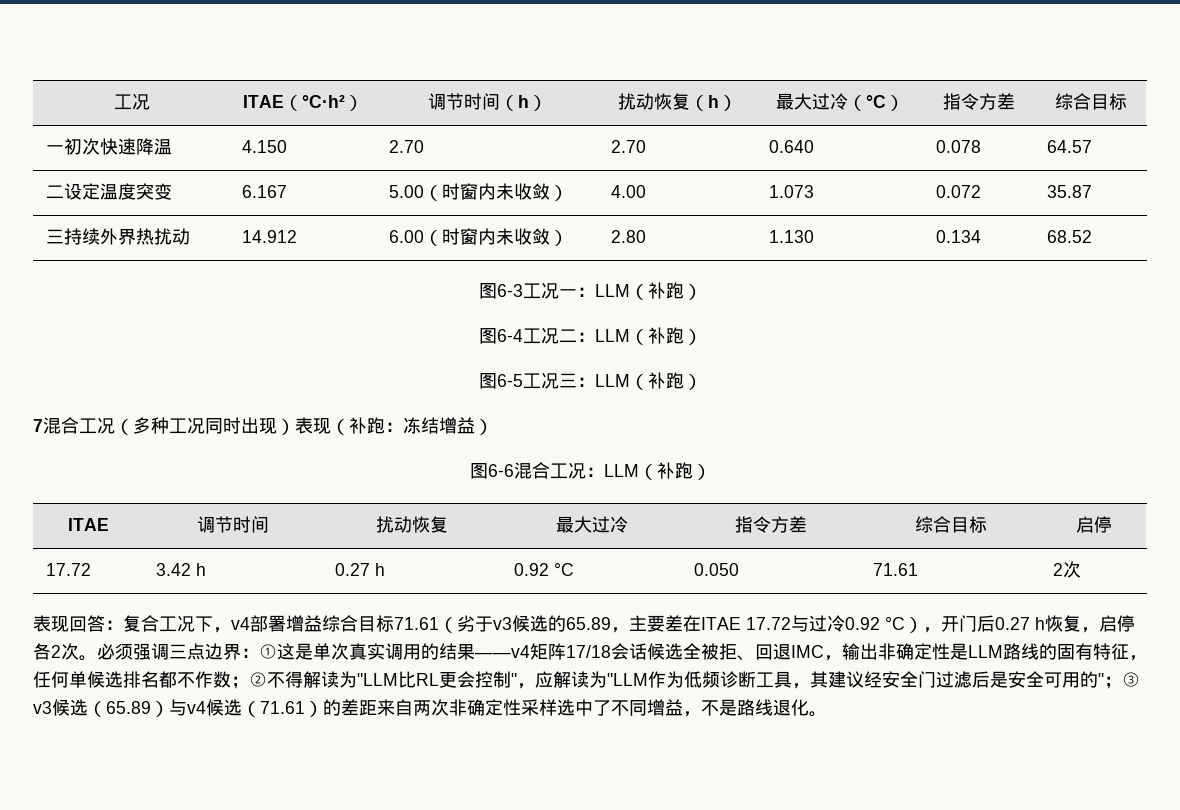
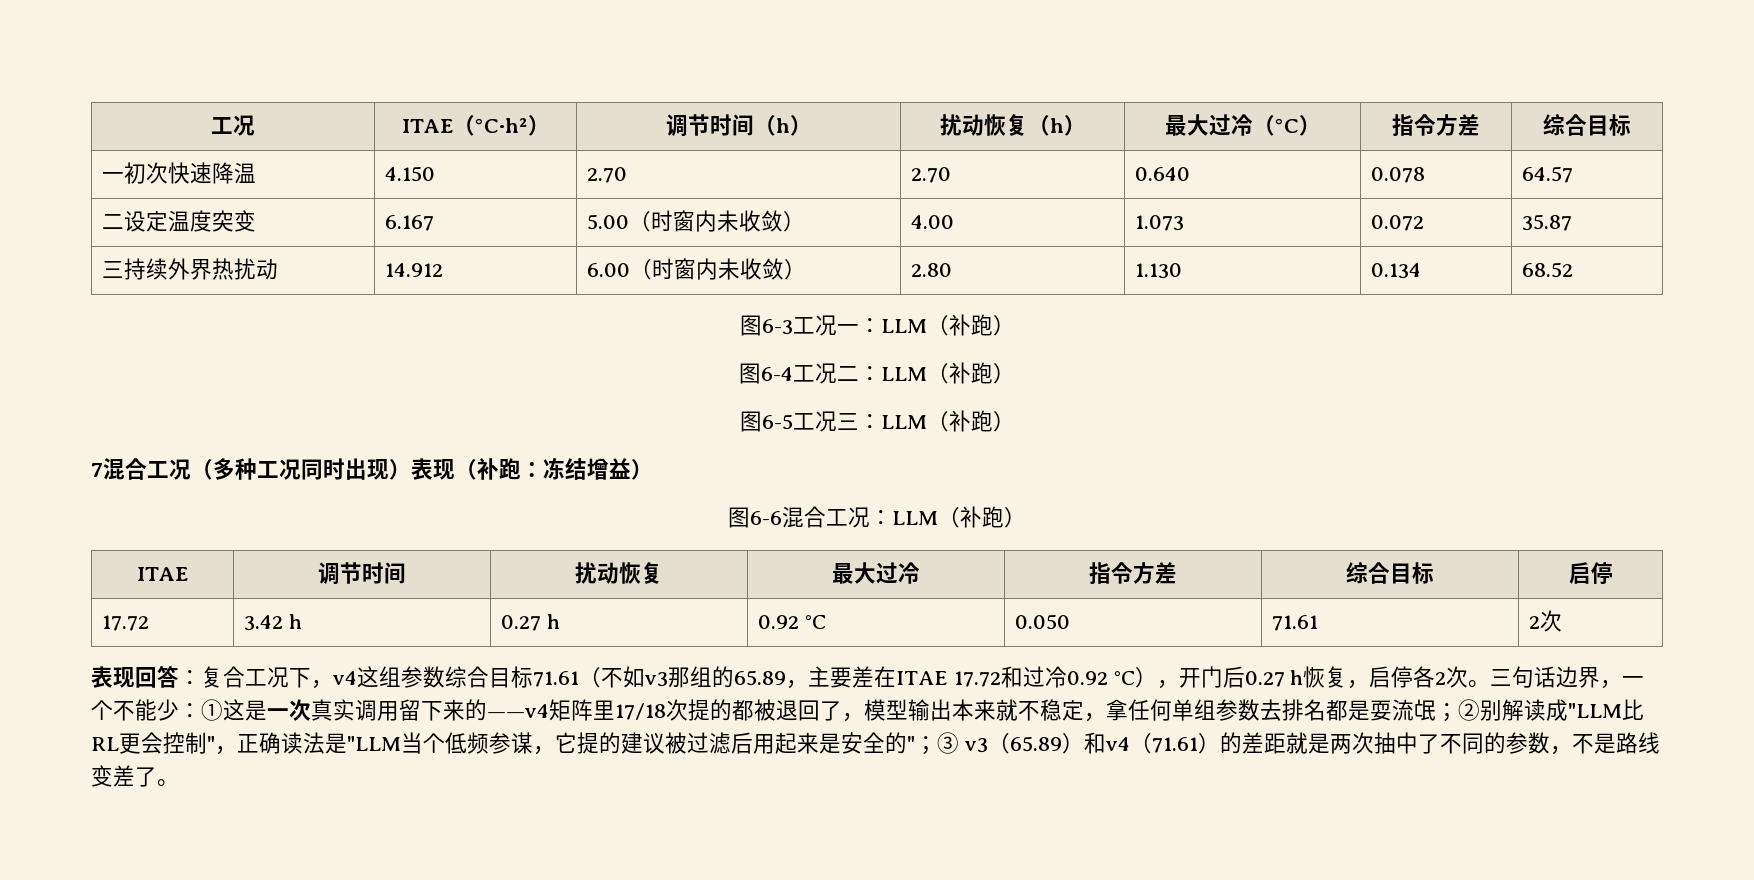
[250,615,322,632] 部署增益 -> [357,666,445,688] 这组参数
[457,615,548,632] 劣于v3候选 -> [601,666,712,688] 不如v3那组
[791,615,809,632] 与 -> [1000,666,1023,688] 和
[97,643,241,660] 必须强调三点边界 -> [1490,666,1645,689] [91,699,179,721] 三句话边界，一个不能少
[313,643,331,660] 单 -> [267,708,289,718] 一
[421,643,1147,661] [33,671,357,689] 的结果——v4矩阵17/18会话候选全被拒、回退IMC，输出非确定性是LLM路线的固有特征，任何单候选排名都不作数；②不得解读为 -> [399,699,1568,722] 留下来的——v4矩阵里17/18次提的都被退回了，模型输出本来就不稳定，拿任何单组参数去排名都是耍流氓；②别解读成
[535,671,1080,689] 应解读为"LLM作为低频诊断工具，其建议经安全门过滤后是安全可用 -> [237,732,885,755] 正确读法是"LLM当个低频参谋，它提的建议被过滤后用起来是安全
[52,699,88,716] 候选 -> (988, 745) none
[169,699,242,716] 与v4候选 -> [1083,732,1130,754] 和v4
[377,699,575,716] 来自两次非确定性采样选 -> [1285,732,1396,754] 就是两次抽
[647,699,683,716] 增益 -> [1483,732,1550,754] 的参数
[773,699,809,716] 退化 -> [91,765,157,787] 变差了

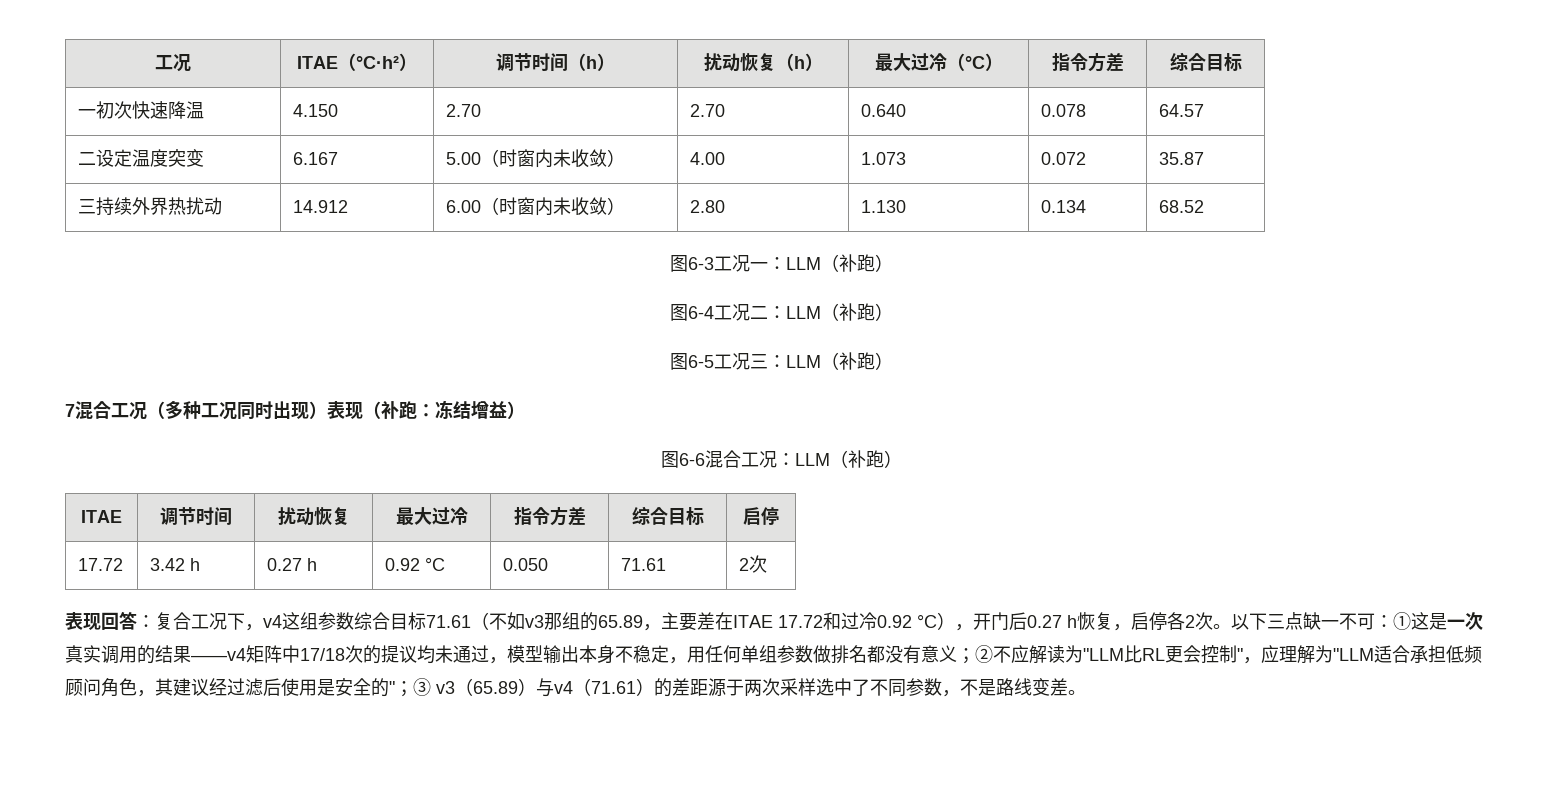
[1490,666,1645,689] [91,699,179,721] 三句话边界，一个不能少 -> [1231,612,1375,630] 以下三点缺一不可
[399,699,842,721] 留下来的——v4矩阵里17/18次提的都被退回了 -> [137,645,489,664] 的结果——v4矩阵中17/18次的提议均未通过
[974,699,1018,721] 来就 -> [597,645,615,664] 身
[1106,699,1128,721] 拿 -> [687,646,705,663] 用
[1260,699,1568,722] 去排名都是耍流氓；②别解读成 -> [813,645,1083,664] 做排名都没有意义；②不应解读为
[237,732,819,755] 正确读法是"LLM当个低频参谋，它提的建议被过滤后用起来 -> [1261,645,1482,664] [65,678,317,697] 应理解为"LLM适合承担低频顾问角色，其建议经过滤后使用
[1083,732,1106,754] 和 -> [536,678,554,697] 与
[1285,732,1396,754] 就是两次抽 -> [708,678,834,697] 源于两次采样选
[1483,732,1506,754] 的 -> (906, 688) none
[135,767,157,787] 了 -> (1068, 687) none

